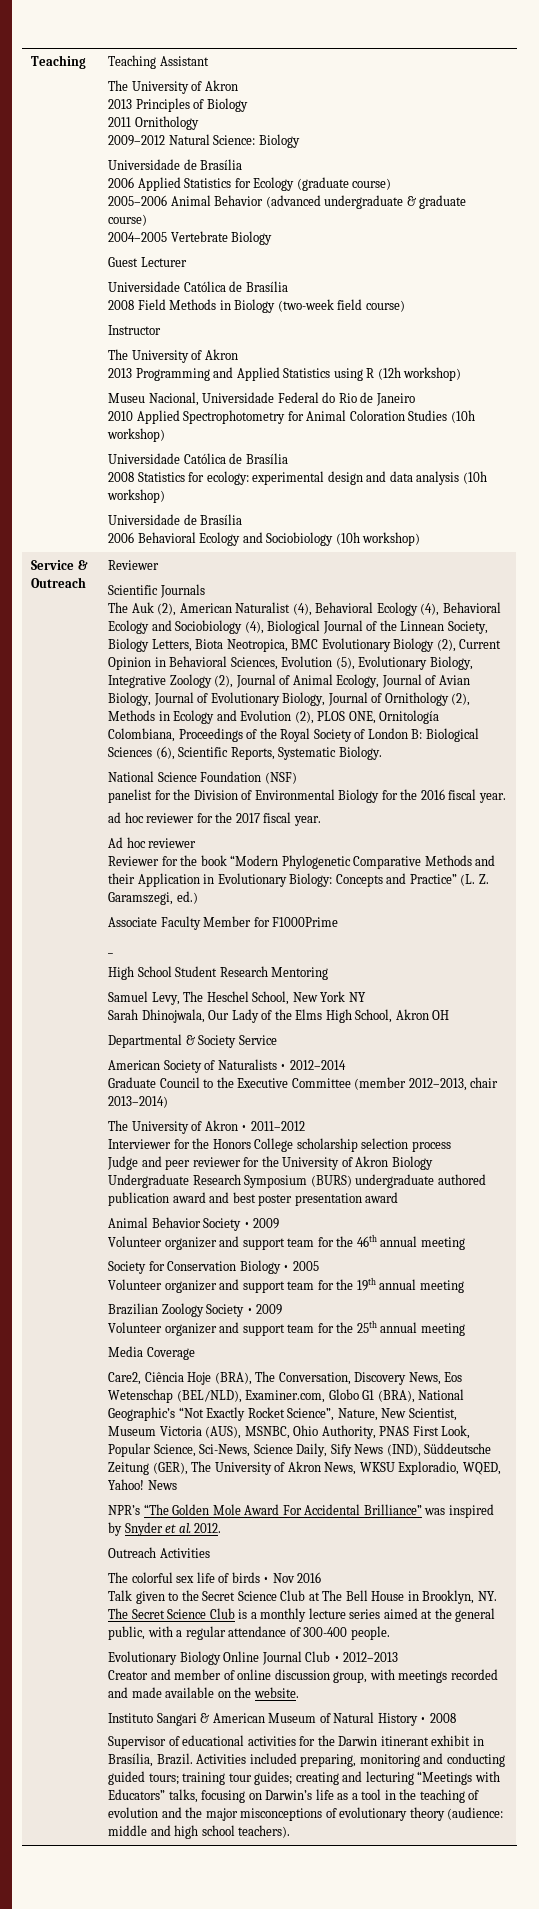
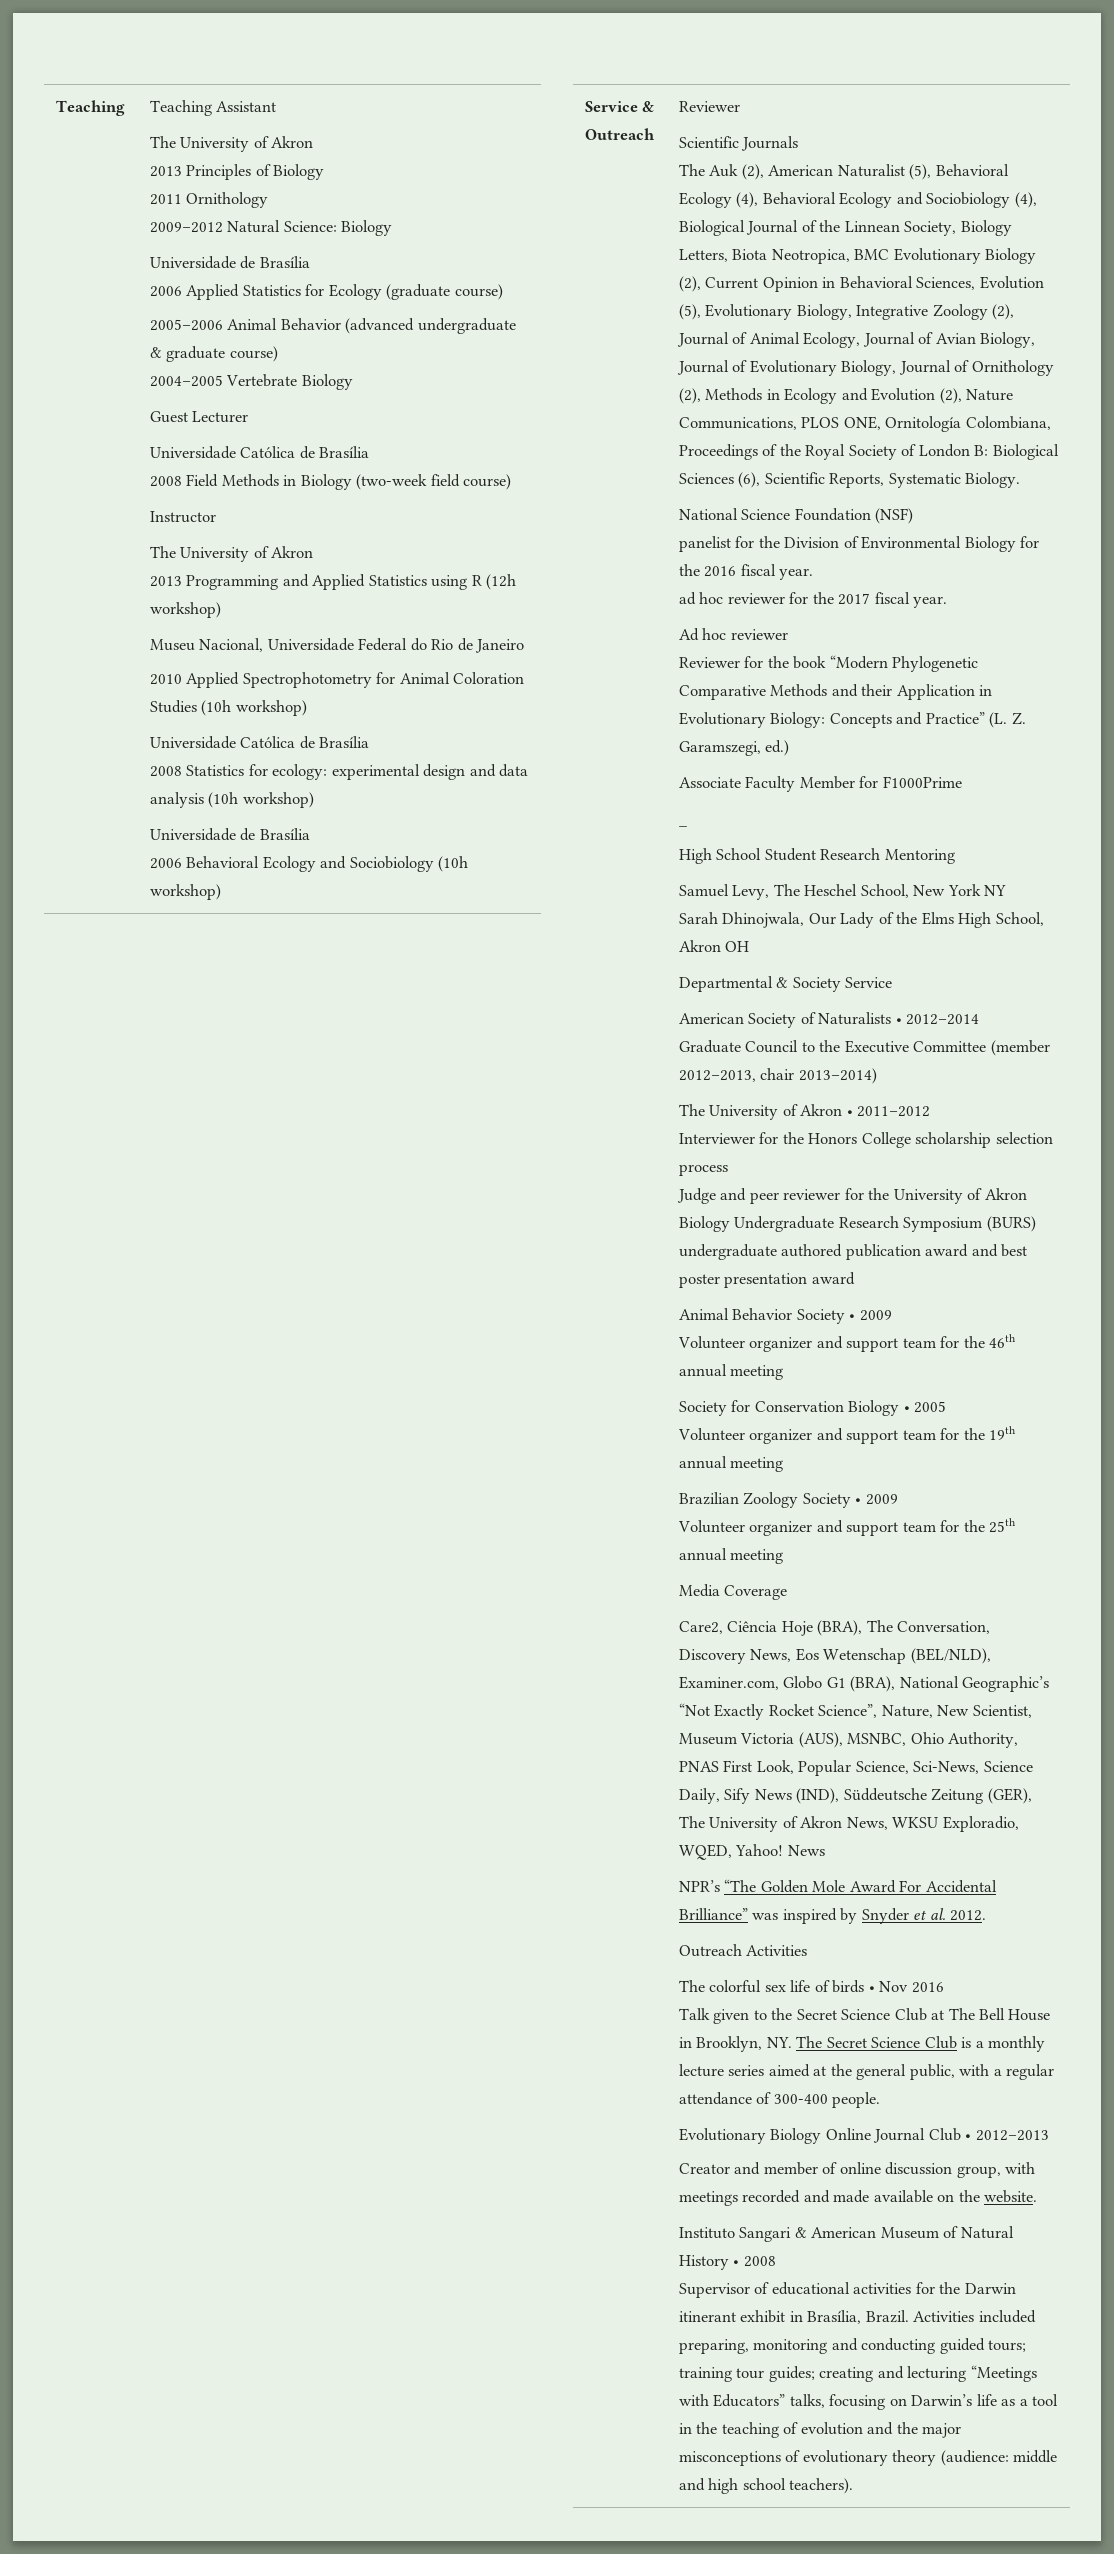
[292,603,312,616] (4), -> [909,164,932,180] (5),
(314, 717) none -> [966,389,1014,401] [678,417,797,430] Nature Communications,

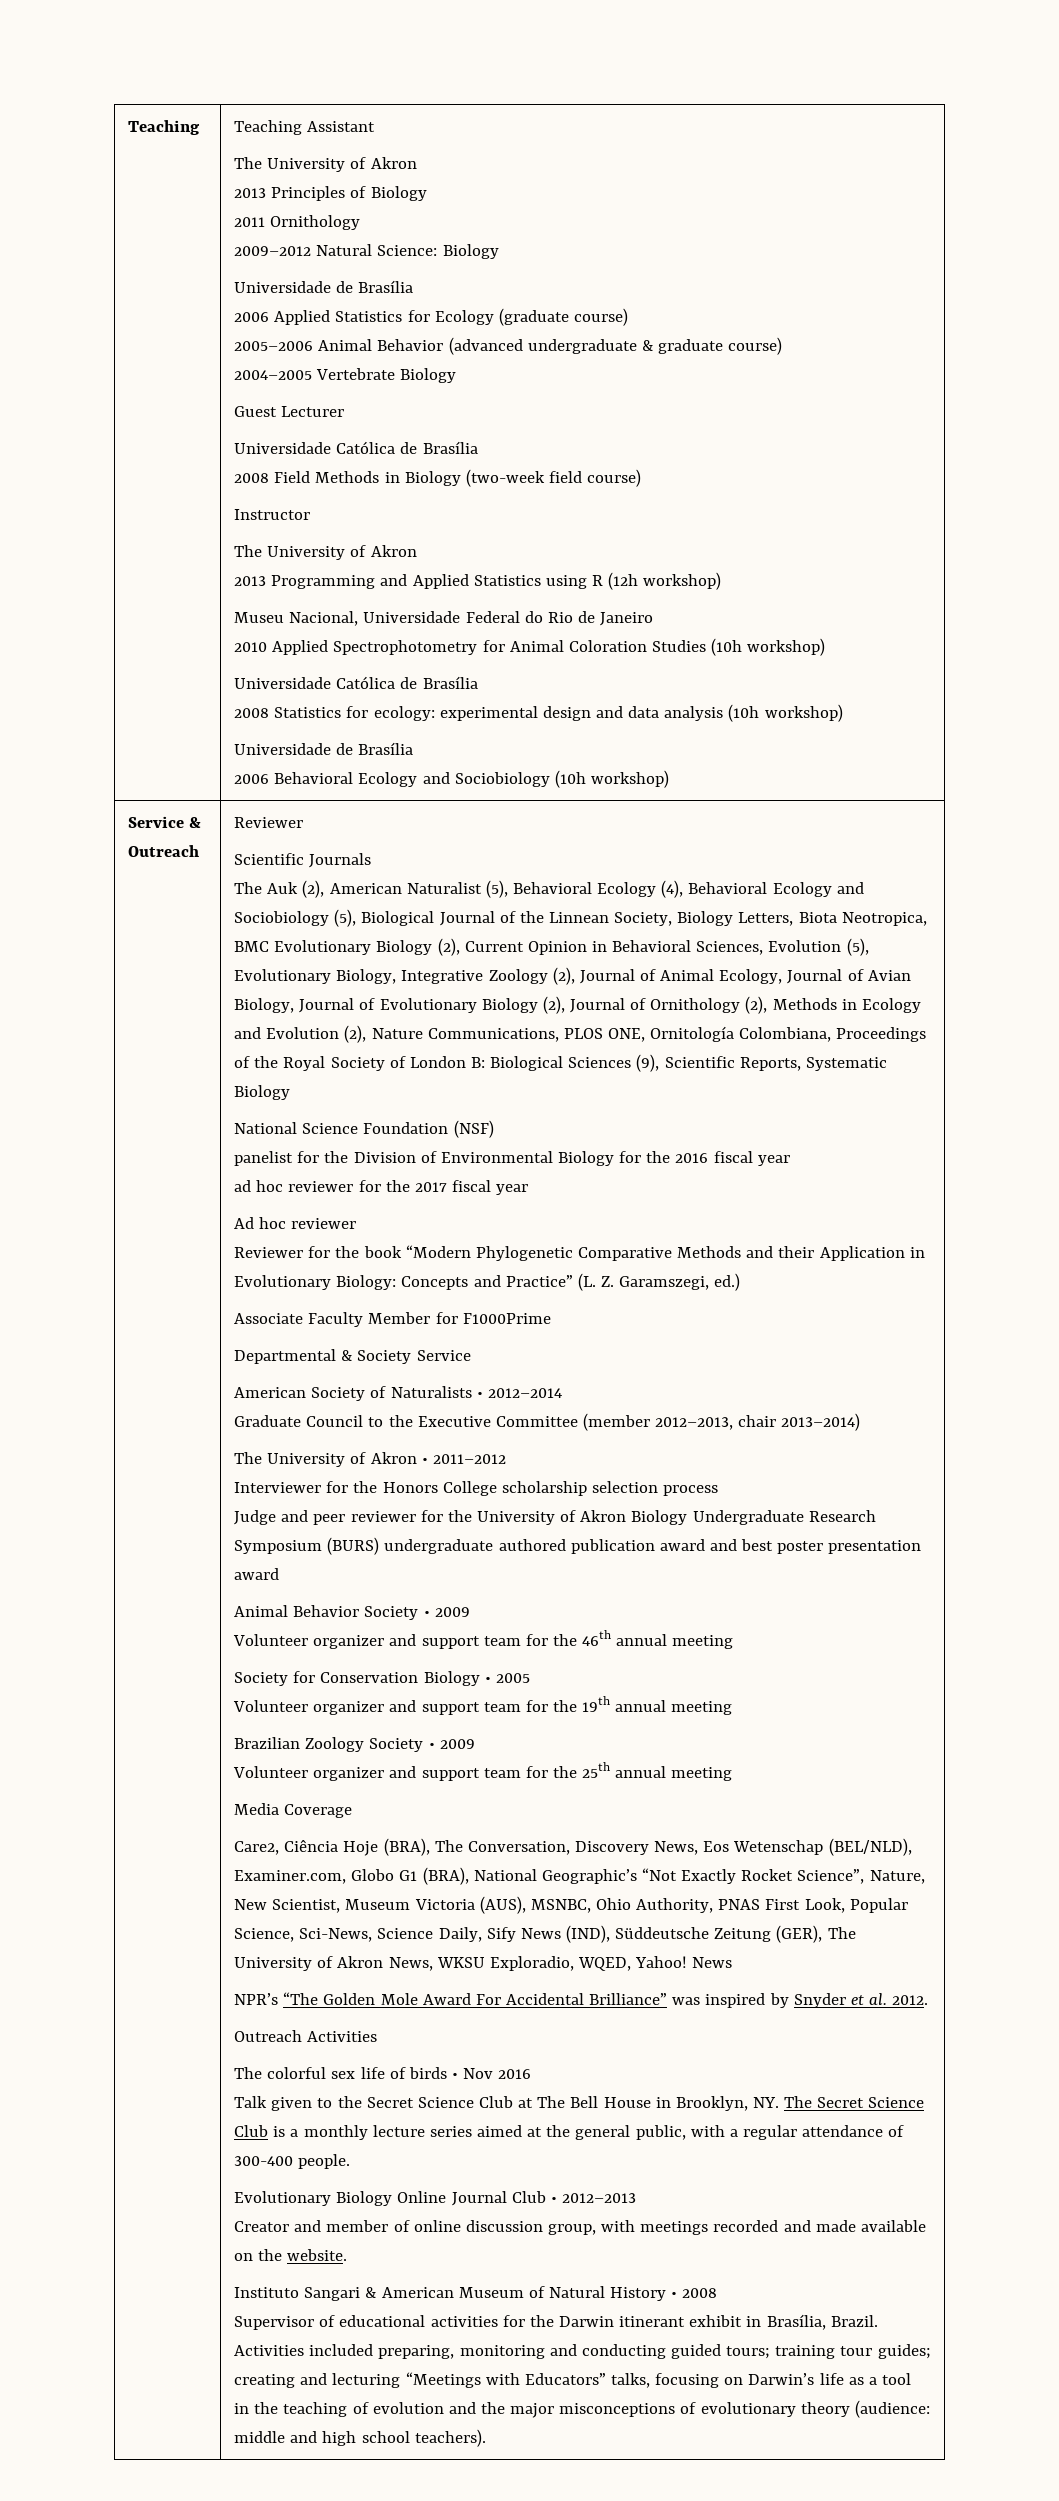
[1014,192,1037,208] (4), -> [334,909,357,927] (5),
[841,360,897,376] Biology, -> [481,996,565,1014] Biology (2),
[738,472,761,488] (6), -> [636,1054,660,1072] (9),
[965,472,1021,488] Biology. -> [234,1085,291,1100] Biology
[779,568,814,580] year. -> [757,1155,790,1166] year
[913,596,948,608] year. -> [496,1184,529,1195] year
[678,824,687,827] [678,848,955,864] [678,884,1007,900] [678,912,1044,928] [678,940,750,952] // _ // High School Student Research Mentoring // Samuel Levy, The Heschel School, New York NY // Sarah Dhinojwala, Our Lady of the Elms High School, Akron OH -> (551, 1318) none

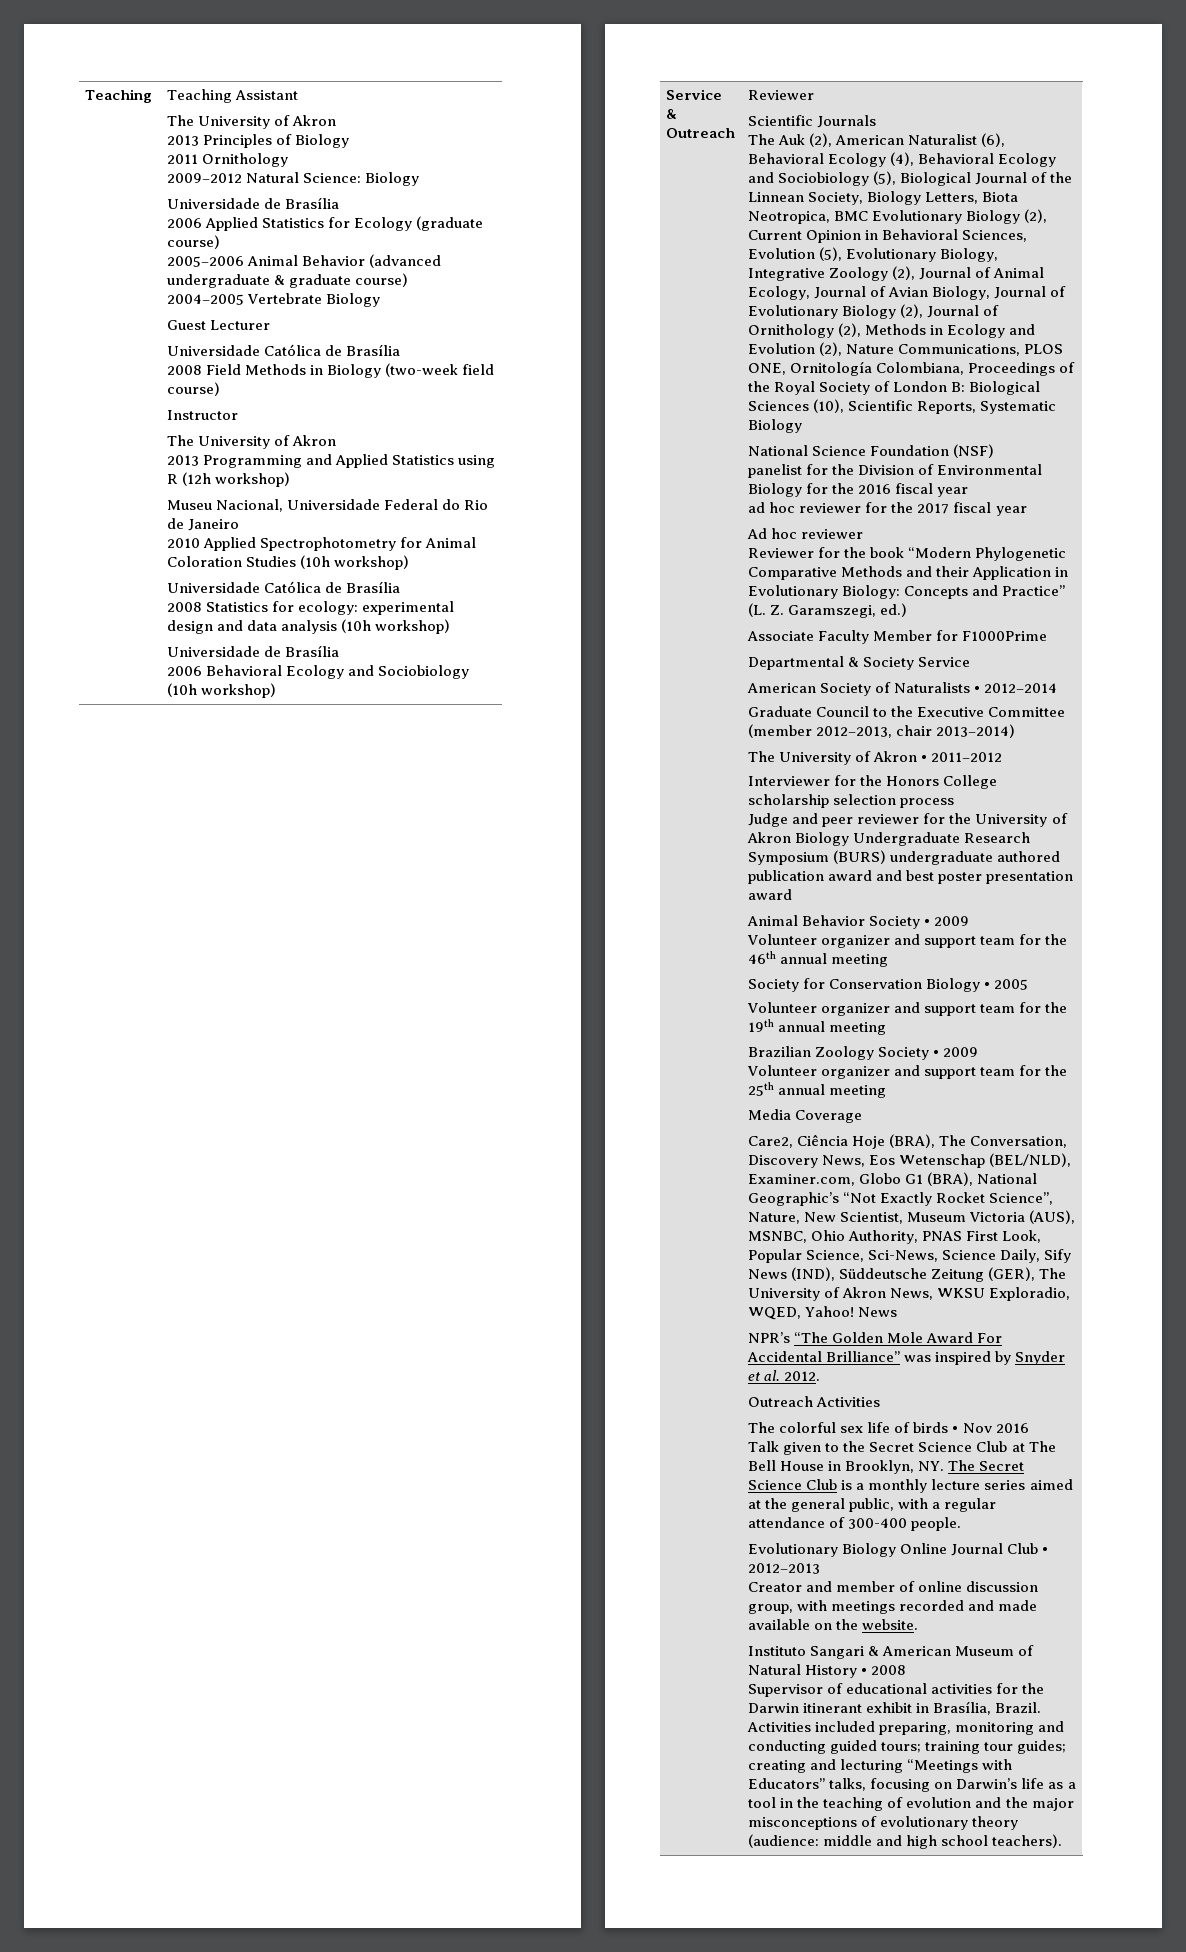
[485,880,508,898] (5), -> [981,133,1006,147] (6),
[636,1054,660,1072] (9), -> [813,399,845,413] (10),

